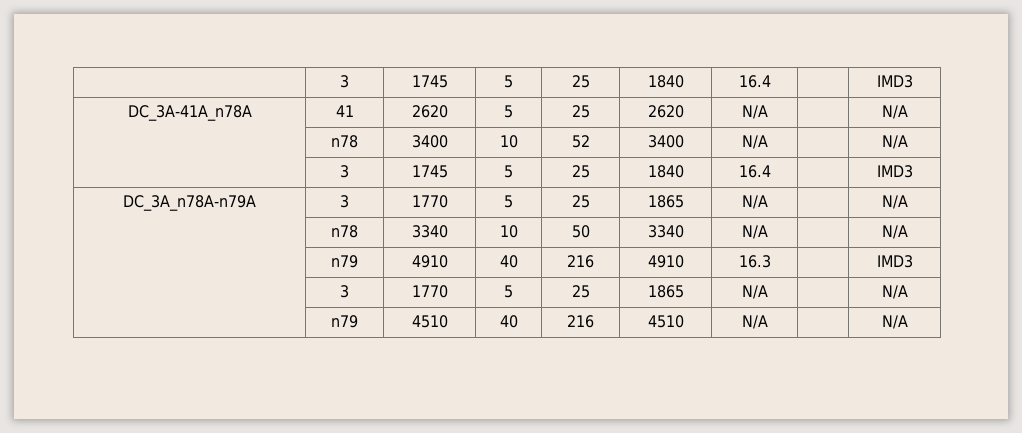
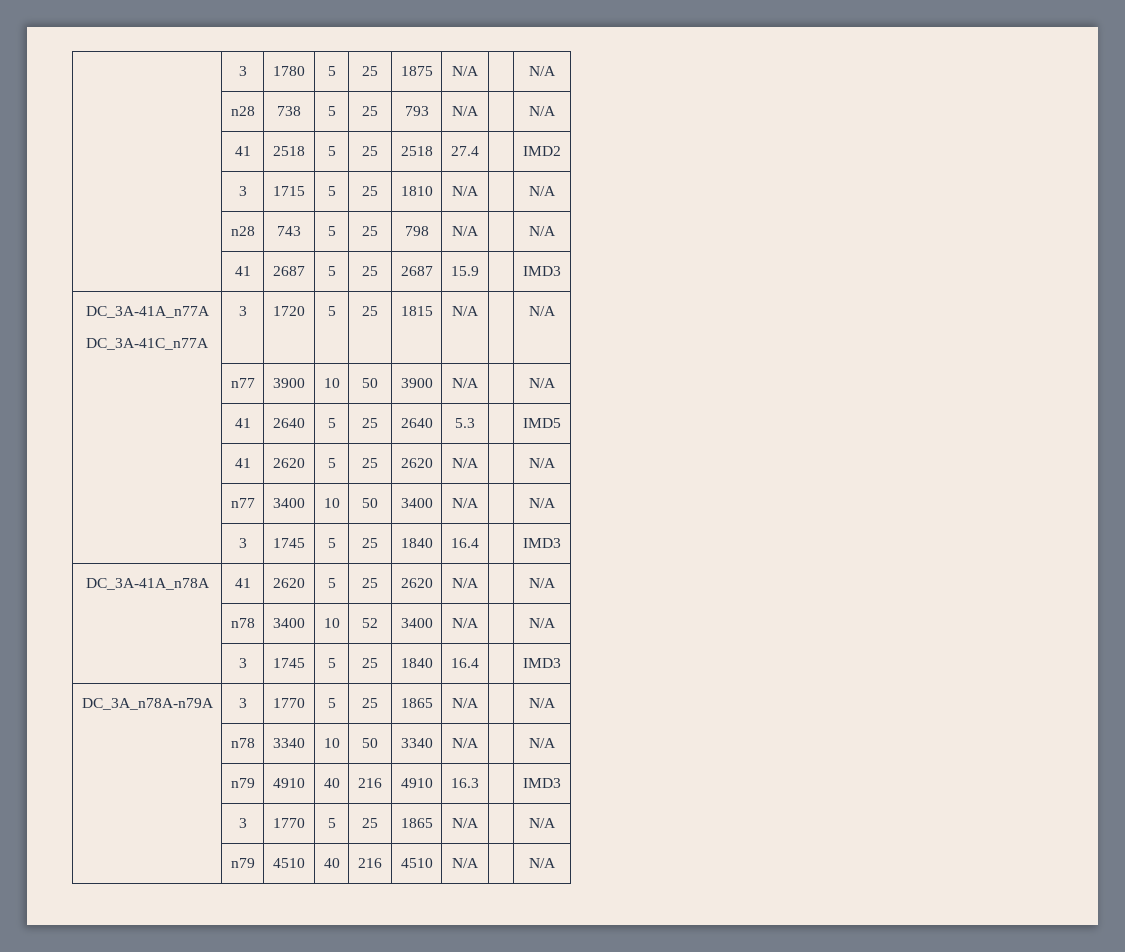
[340,75,349,88] | 3 -> [238,66,247,76] [273,66,305,76] [327,66,336,76] [362,66,378,76] [400,66,433,76] [452,66,479,76] [529,66,556,76] [230,106,255,116] [277,106,301,116] [327,106,336,116] [362,106,378,116] [404,106,429,116] [452,106,479,116] [529,106,556,116] [234,146,251,156] [273,146,305,156] [327,146,336,156] [362,146,378,156] [400,146,433,156] [451,146,479,156] [523,146,561,156] [238,186,247,196] [273,186,305,196] [327,186,336,196] [362,186,378,196] [400,186,433,196] [452,186,479,196] [529,186,556,196] [230,226,255,236] [277,226,301,236] [327,226,336,236] [362,226,378,236] [404,226,429,236] [452,226,479,236] [529,226,556,236] [234,266,251,276] [273,266,305,276] [327,266,336,276] [362,266,378,276] [400,266,433,276] [451,266,479,276] [523,266,561,276] [85,306,210,318] [86,338,209,350] [238,306,247,316] [273,306,305,316] [327,306,336,316] [362,306,378,316] [400,306,433,316] [452,306,479,316] [529,306,556,316] [230,378,255,388] [273,378,305,388] [323,378,340,388] [362,378,378,388] [400,378,433,388] [452,378,479,388] [529,378,556,388] [234,418,251,428] [273,418,305,428] [327,418,336,428] [362,418,378,428] [400,418,433,428] [455,418,475,428] [523,418,561,428] [234,458,251,468] [273,458,305,468] [327,458,336,468] [362,458,378,468] [400,458,433,468] [452,458,479,468] [529,458,556,468] [230,498,255,508] [273,498,305,508] [323,498,340,508] [362,498,378,508] [400,498,433,508] [452,498,479,508] [529,498,556,508] [238,538,247,548] | 3 | 1780 | 5 | 25 | 1875 | N/A | | N/A // | n28 | 738 | 5 | 25 | 793 | N/A | | N/A // | 41 | 2518 | 5 | 25 | 2518 | 27.4 | | IMD2 // | 3 | 1715 | 5 | 25 | 1810 | N/A | | N/A // | n28 | 743 | 5 | 25 | 798 | N/A | | N/A // | 41 | 2687 | 5 | 25 | 2687 | 15.9 | | IMD3 // DC_3A-41A_n77A // DC_3A-41C_n77A | 3 | 1720 | 5 | 25 | 1815 | N/A | | N/A // | n77 | 3900 | 10 | 50 | 3900 | N/A | | N/A // | 41 | 2640 | 5 | 25 | 2640 | 5.3 | | IMD5 // | 41 | 2620 | 5 | 25 | 2620 | N/A | | N/A // | n77 | 3400 | 10 | 50 | 3400 | N/A | | N/A // | 3

